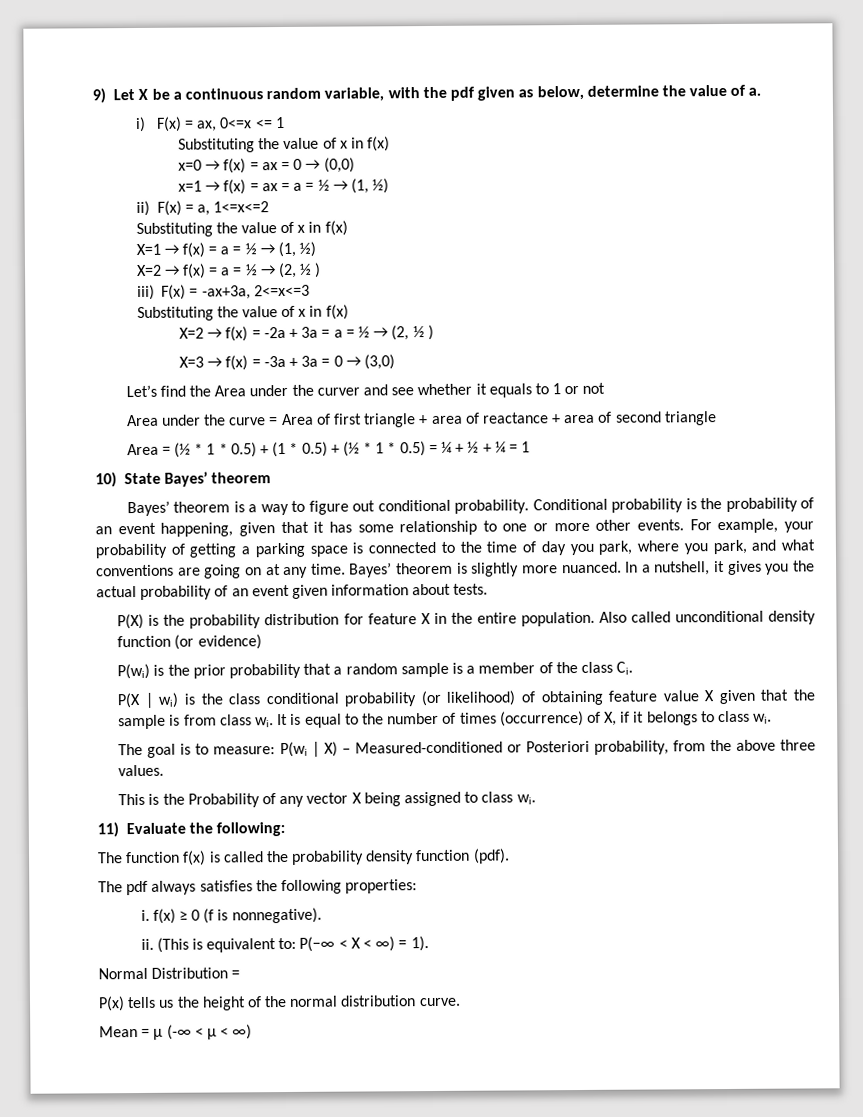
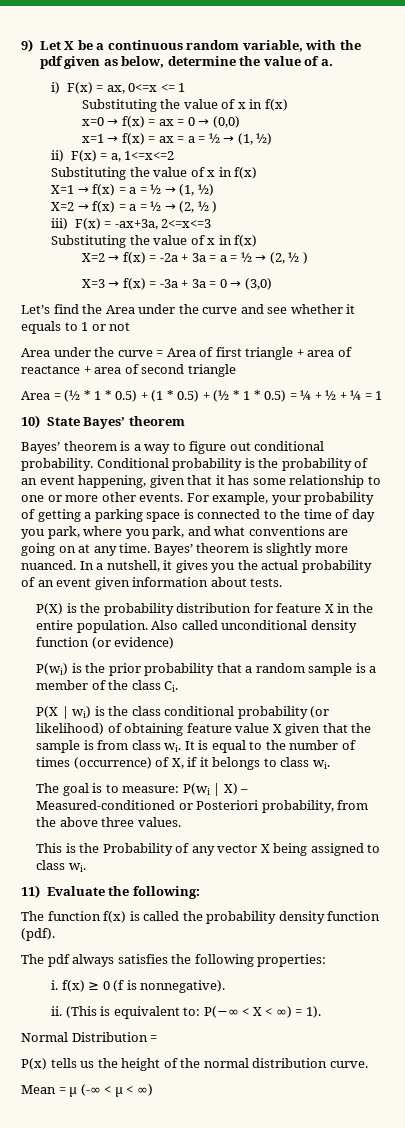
[316,387,360,396] curver -> [202,307,238,314] curve

